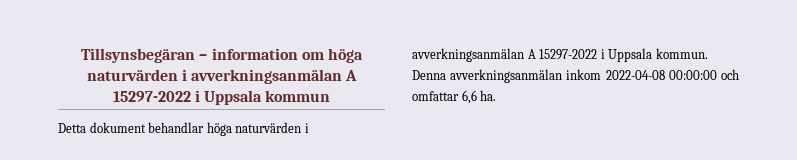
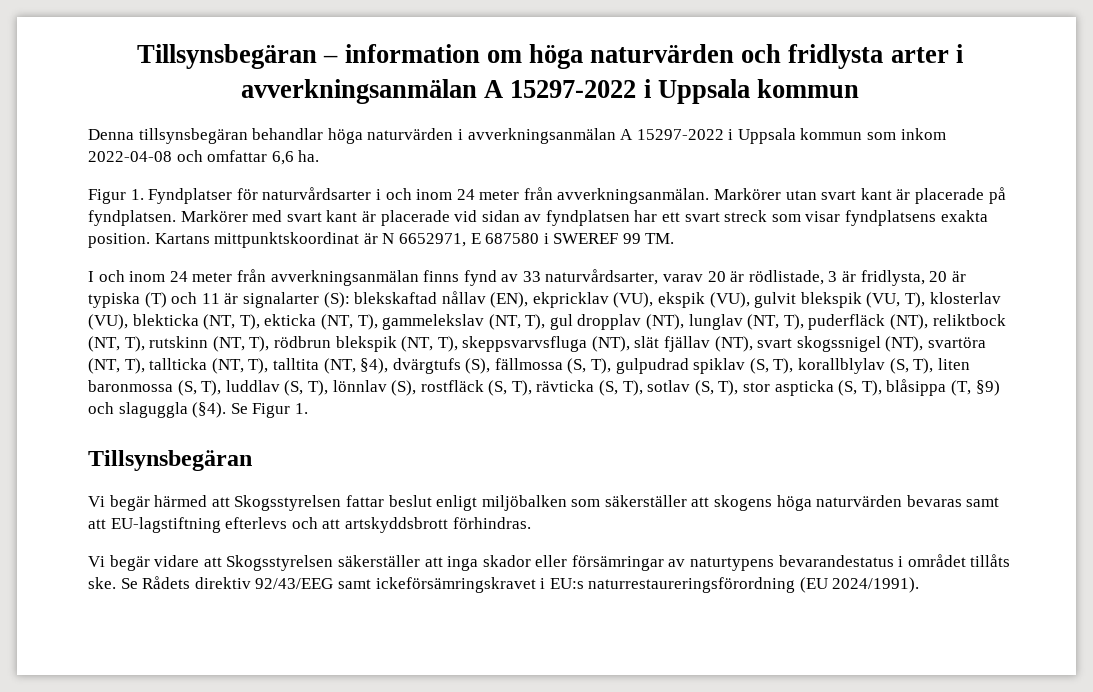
[181,69,358,84] [112,90,331,105] [58,122,309,136] [412,48,708,62] [412,69,563,83] i avverkningsanmälan A 15297-2022 i Uppsala kommun // Detta dokument behandlar höga naturvärden i avverkningsanmälan A 15297-2022 i Uppsala kommun. Denna avverkningsanmälan -> [741,44,963,69] [241,79,859,104] [88,128,897,144] och fridlysta arter i avverkningsanmälan A 15297-2022 i Uppsala kommun // Denna tillsynsbegäran behandlar höga naturvärden i avverkningsanmälan A 15297-2022 i Uppsala kommun som
[668,70,717,80] 00:00:00 -> (172, 156) none
(497, 95) none -> [88,187,1006,204] [88,210,988,226] [88,232,675,248] [88,269,966,286] [88,291,1001,308] [88,314,1006,330] [88,336,987,352] [88,358,970,374] [88,379,1000,396] [88,402,308,418] [88,450,252,471] [88,495,1000,511] [88,517,531,533] [88,554,1011,571] [88,576,920,593] // Figur 1. Fyndplatser för naturvårdsarter i och inom 24 meter från avverkningsanmälan. Markörer utan svart kant är placerade på fyndplatsen. Markörer med svart kant är placerade vid sidan av fyndplatsen har ett svart streck som visar fyndplatsens exakta position. Kartans mittpunktskoordinat är N 6652971, E 687580 i SWEREF 99 TM. // I och inom 24 meter från avverkningsanmälan finns fynd av 33 naturvårdsarter, varav 20 är rödlistade, 3 är fridlysta, 20 är typiska (T) och 11 är signalarter (S): blekskaftad nållav (EN), ekpricklav (VU), ekspik (VU), gulvit blekspik (VU, T), klosterlav (VU), blekticka (NT, T), ekticka (NT, T), gammelekslav (NT, T), gul dropplav (NT), lunglav (NT, T), puderfläck (NT), reliktbock (NT, T), rutskinn (NT, T), rödbrun blekspik (NT, T), skeppsvarvsfluga (NT), slät fjällav (NT), svart skogssnigel (NT), svartöra (NT, T), tallticka (NT, T), talltita (NT, §4), dvärgtufs (S), fällmossa (S, T), gulpudrad spiklav (S, T), korallblylav (S, T), liten baronmossa (S, T), luddlav (S, T), lönnlav (S), rostfläck (S, T), rävticka (S, T), sotlav (S, T), stor aspticka (S, T), blåsippa (T, §9) och slaguggla (§4). Se Figur 1. // Tillsynsbegäran // Vi begär härmed att Skogsstyrelsen fattar beslut enligt miljöbalken som säkerställer att skogens höga naturvärden bevaras samt att EU-lagstiftning efterlevs och att artskyddsbrott förhindras. // Vi begär vidare att Skogsstyrelsen säkerställer att inga skador eller försämringar av naturtypens bevarandestatus i området tillåts ske. Se Rådets direktiv 92/43/EEG samt ickeförsämringskravet i EU:s naturrestaureringsförordning (EU 2024/1991).

